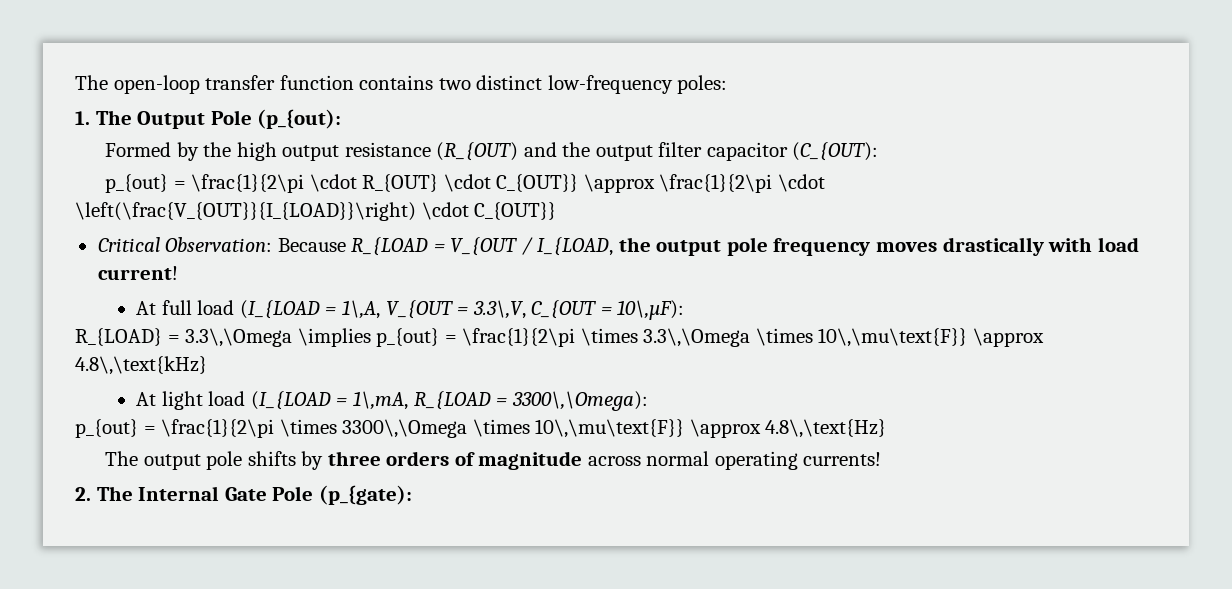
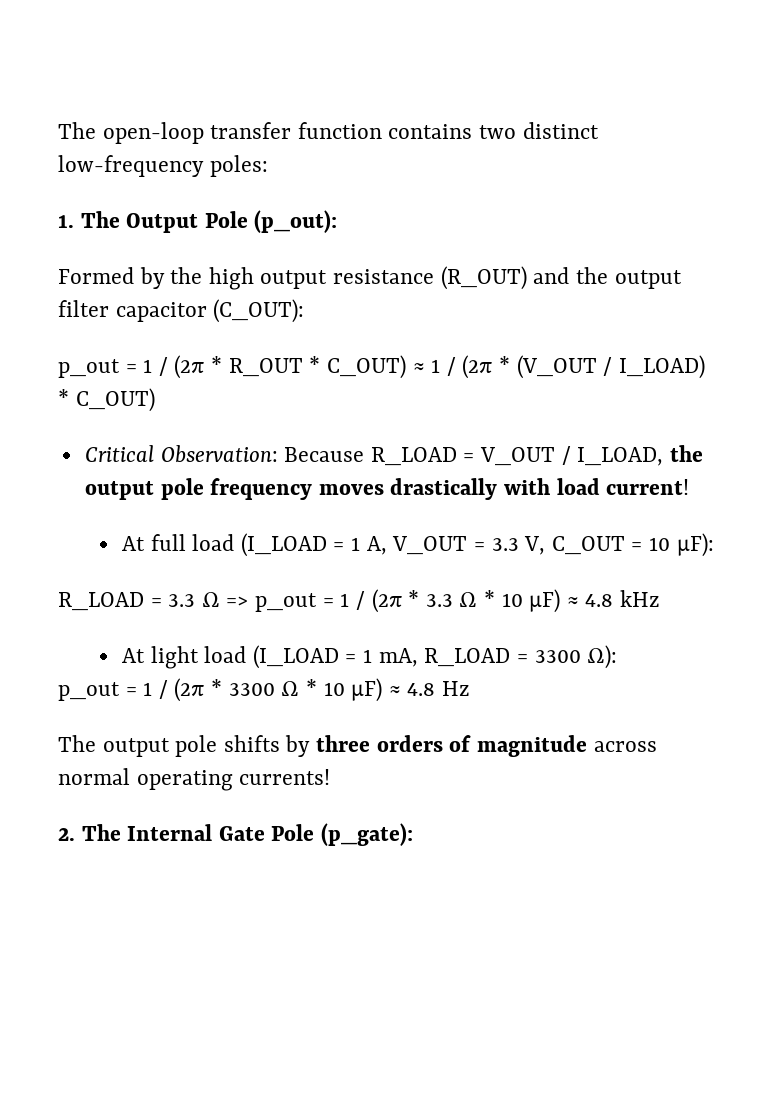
[257,109,342,129] (p_{out): -> [254,210,338,233] (p_out):
[436,142,519,161] (R_{OUT) -> [440,266,527,290] (R_OUT)
[792,142,879,161] [105,174,825,193] [75,202,557,221] [97,237,614,256] (C_{OUT): // p_{out} = \frac{1}{2\pi \cdot R_{OUT} \cdot C_{OUT}} \approx \frac{1}{2\pi \cdot \left(\frac{V_{OUT}}{I_{LOAD}}\right) \cdot C_{OUT}} // Critical Observation: Because R_{LOAD = V_{OUT / I_{LOAD, -> [213,299,305,323] [58,355,705,379] [58,388,155,412] [84,445,664,466] (C_OUT): // p_out = 1 / (2π * R_OUT * C_OUT) ≈ 1 / (2π * (V_OUT / I_LOAD) * C_OUT) // Critical Observation: Because R_LOAD = V_OUT / I_LOAD,
[239,300,685,320] [75,328,1044,347] [75,356,207,375] [136,391,648,411] [75,419,887,438] (I_{LOAD = 1\,A, V_{OUT = 3.3\,V, C_{OUT = 10\,µF): // R_{LOAD} = 3.3\,\Omega \implies p_{out} = \frac{1}{2\pi \times 3.3\,\Omega \times 10\,\mu\text{F}} \approx 4.8\,\text{kHz} // At light load (I_{LOAD = 1\,mA, R_{LOAD = 3300\,\Omega): // p_{out} = \frac{1}{2\pi \times 3300\,\Omega \times 10\,\mu\text{F}} \approx 4.8\,\text{Hz} -> [240,533,714,557] [58,589,661,613] [122,645,618,669] [58,678,470,702] (I_LOAD = 1 A, V_OUT = 3.3 V, C_OUT = 10 µF): // R_LOAD = 3.3 Ω => p_out = 1 / (2π * 3.3 Ω * 10 µF) ≈ 4.8 kHz // At light load (I_LOAD = 1 mA, R_LOAD = 3300 Ω): // p_out = 1 / (2π * 3300 Ω * 10 µF) ≈ 4.8 Hz
[318,485,412,505] (p_{gate): -> [321,823,414,846] (p_gate):

